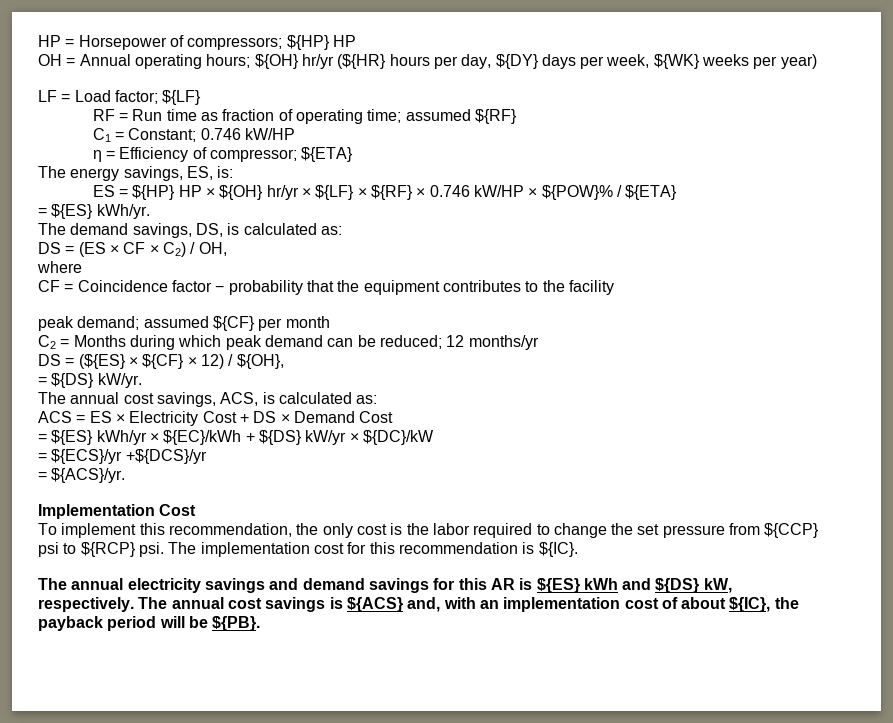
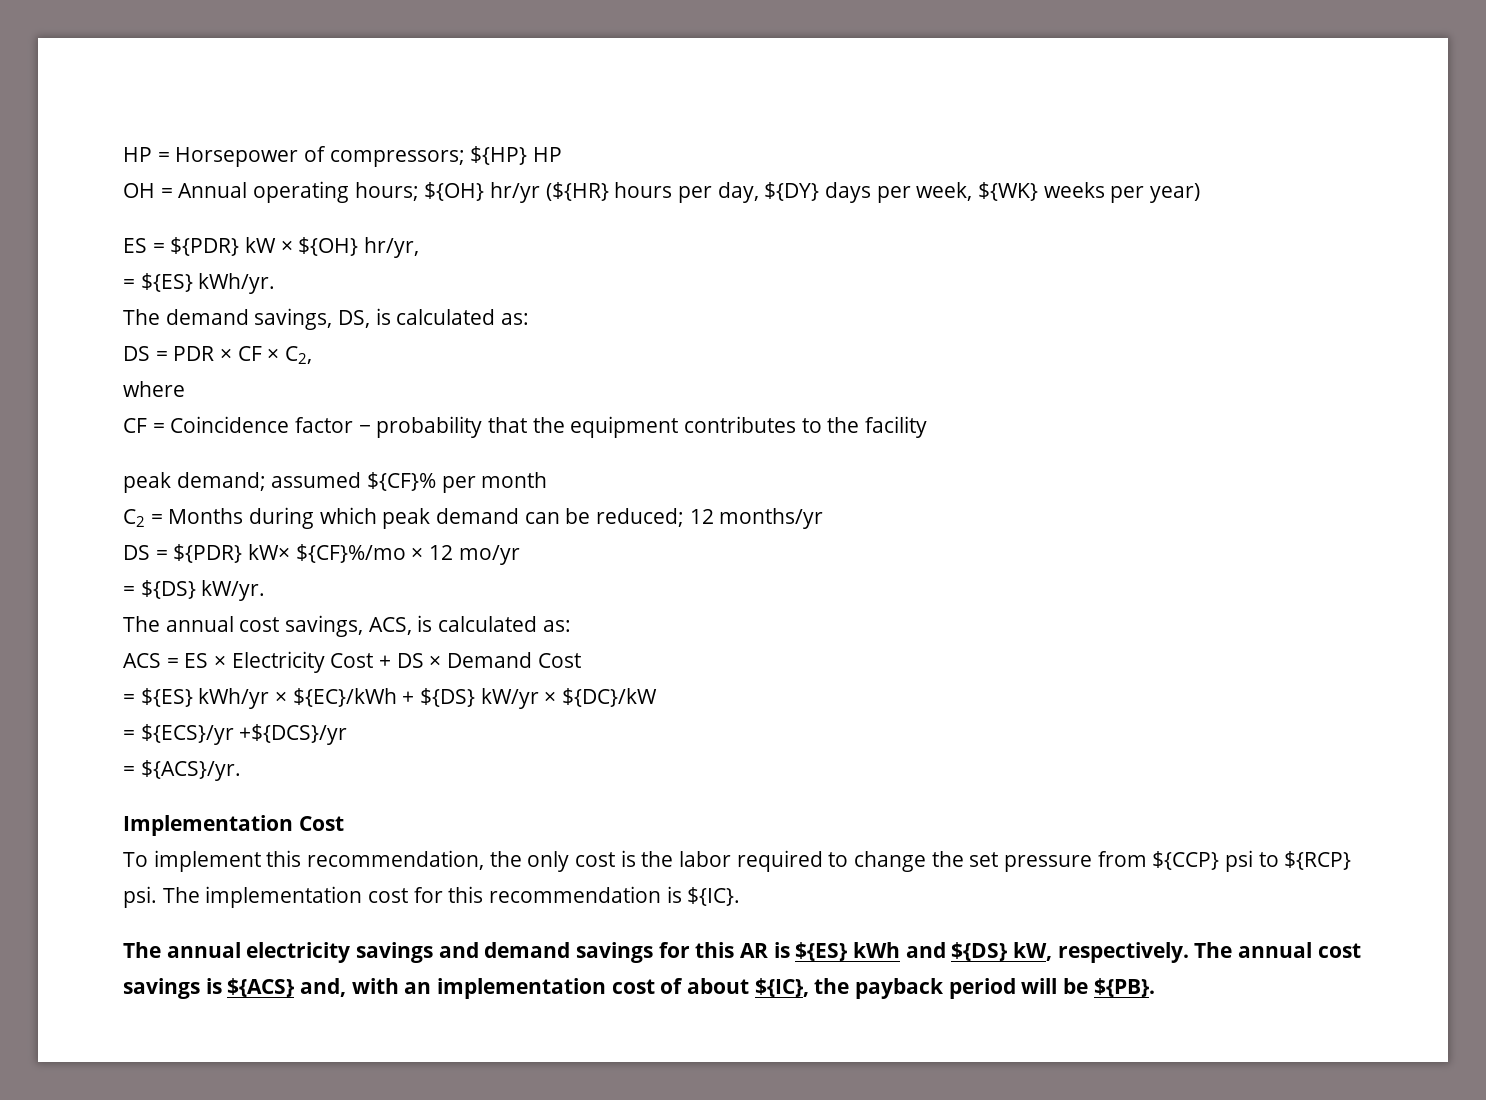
[38,90,202,105] [92,109,517,124] [92,128,296,142] [92,147,354,162] [38,166,234,181] [92,185,678,200] LF = Load factor; ${LF} // RF = Run time as fraction of operating time; assumed ${RF} // C1 = Constant; 0.746 kW/HP // η = Efficiency of compressor; ${ETA} // The energy savings, ES, is: // ES = ${HP} HP × ${OH} hr/yr × ${LF} × ${RF} × 0.746 kW/HP × ${POW}% / ${ETA} -> [123,237,420,258] ES = ${PDR} kW × ${OH} hr/yr,
[78,242,106,257] (ES -> [173,346,215,361] PDR
[162,242,227,257] C2) / OH, -> [285,346,313,364] C2,
[212,316,255,331] ${CF} -> [367,472,437,491] ${CF}%
[78,354,284,369] (${ES} × ${CF} × 12) / ${OH}, -> [173,544,520,565] ${PDR} kW× ${CF}%/mo × 12 mo/yr

